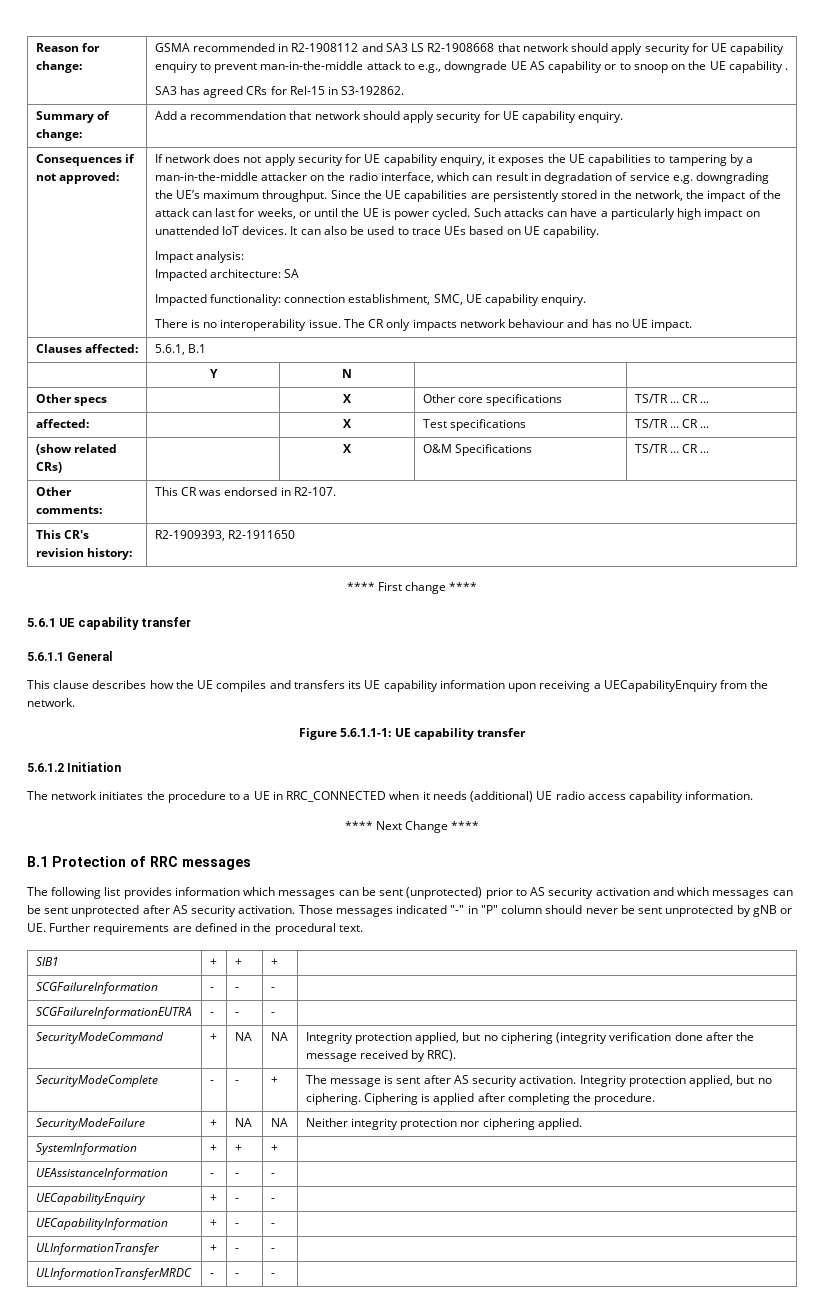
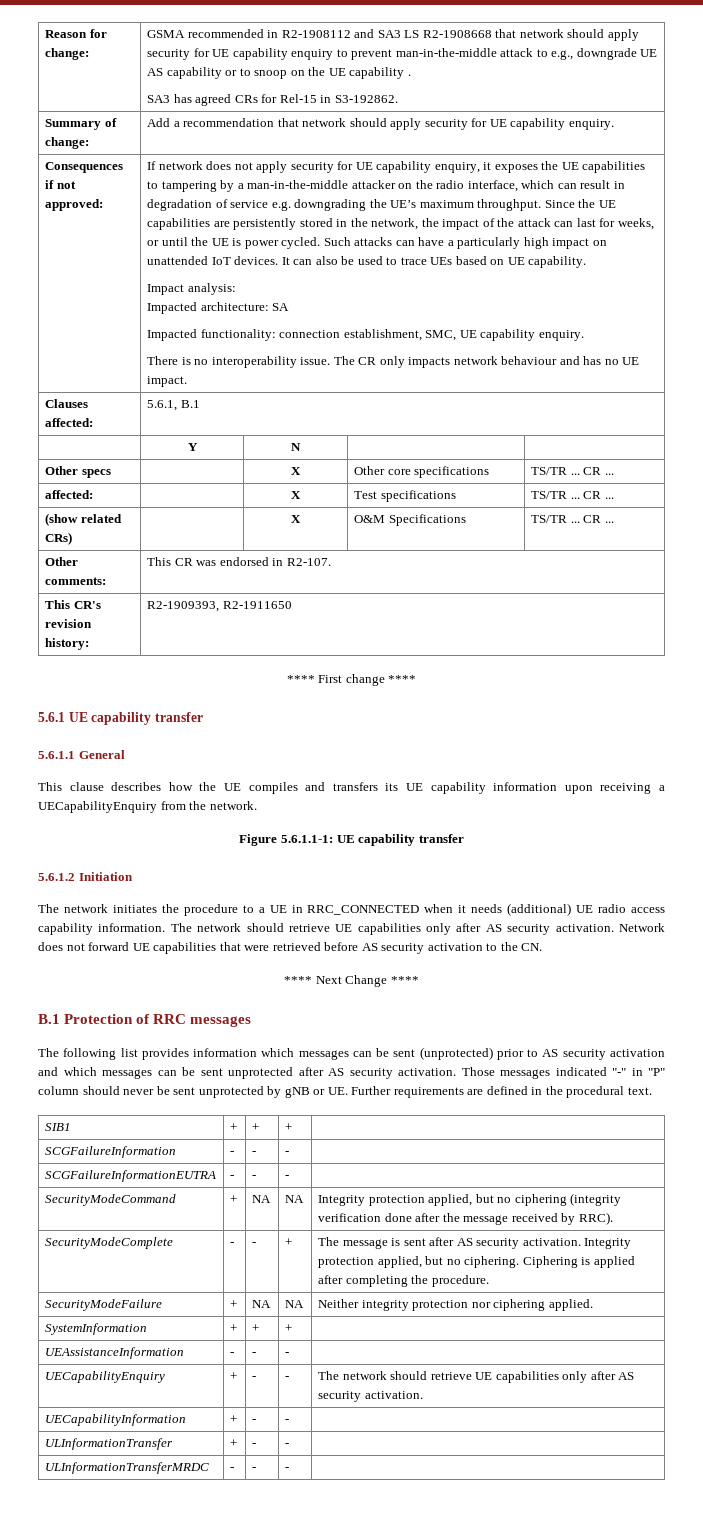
(754, 795) none -> [170,923,665,935] [38,942,543,954] The network should retrieve UE capabilities only after AS security activation. Network does not forward UE capabilities that were retrieved before AS security activation to the CN.
(275, 1200) none -> [317,1371,635,1383] [317,1391,423,1402] The network should retrieve UE capabilities only after AS security activation.

